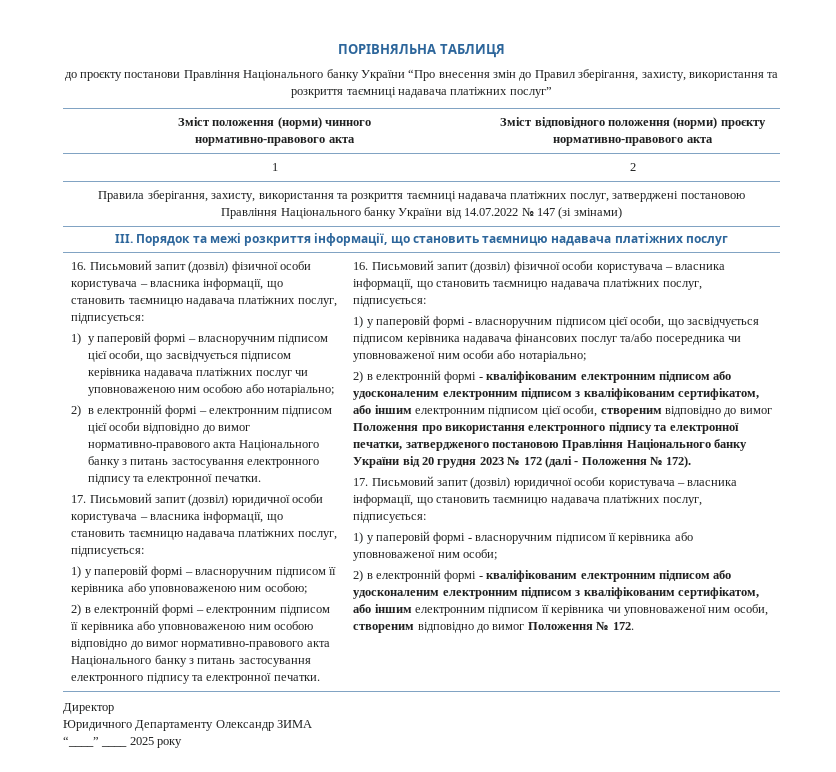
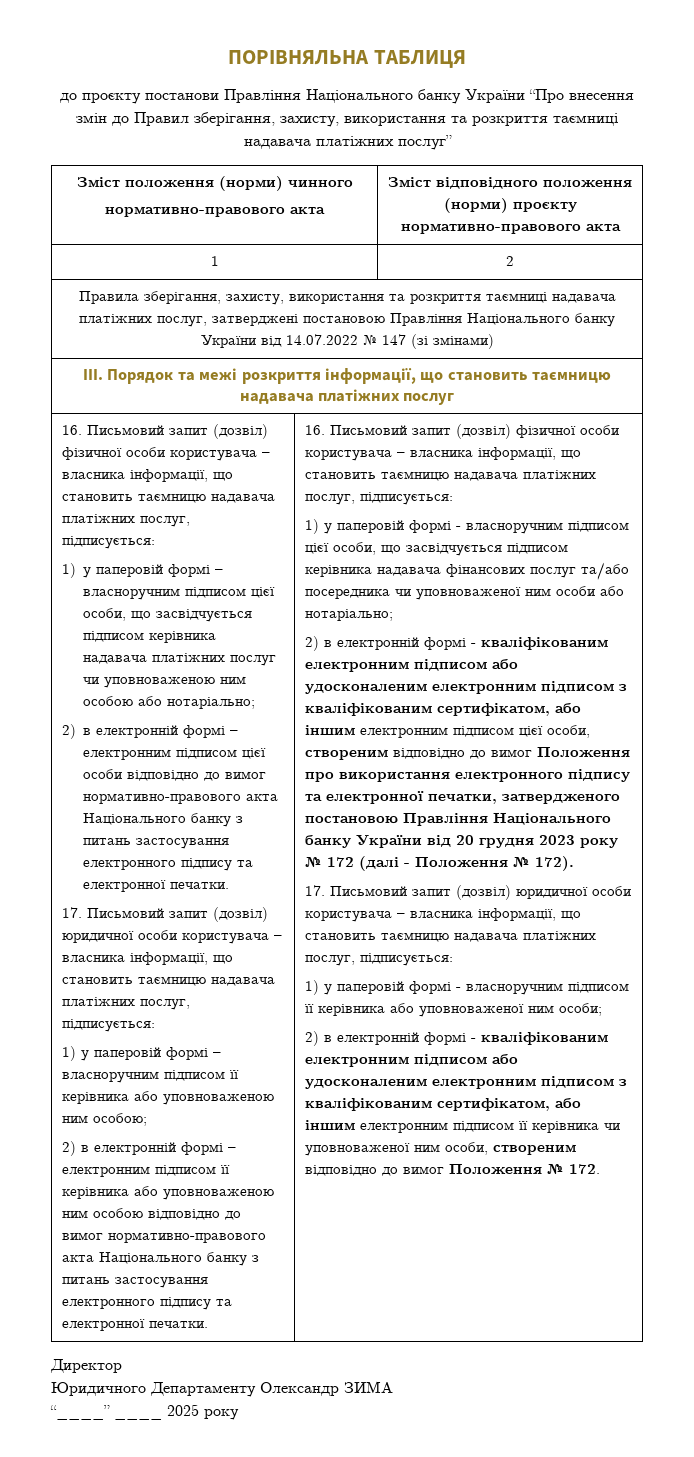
(504, 461) none -> [579,838,618,848] року

